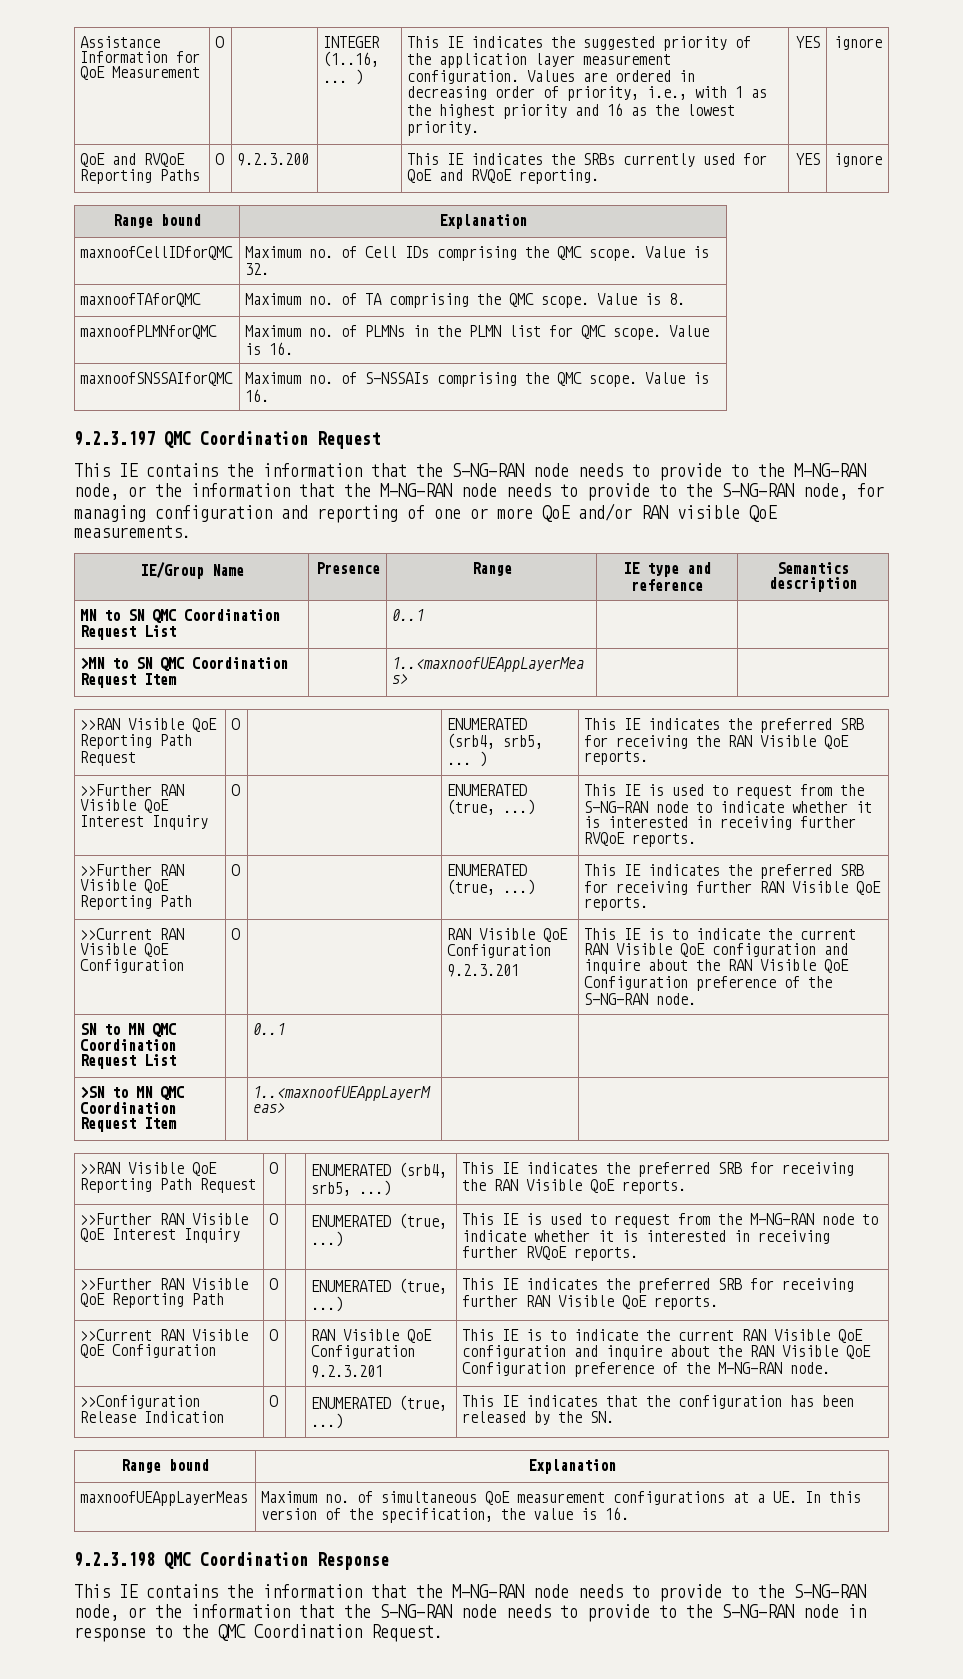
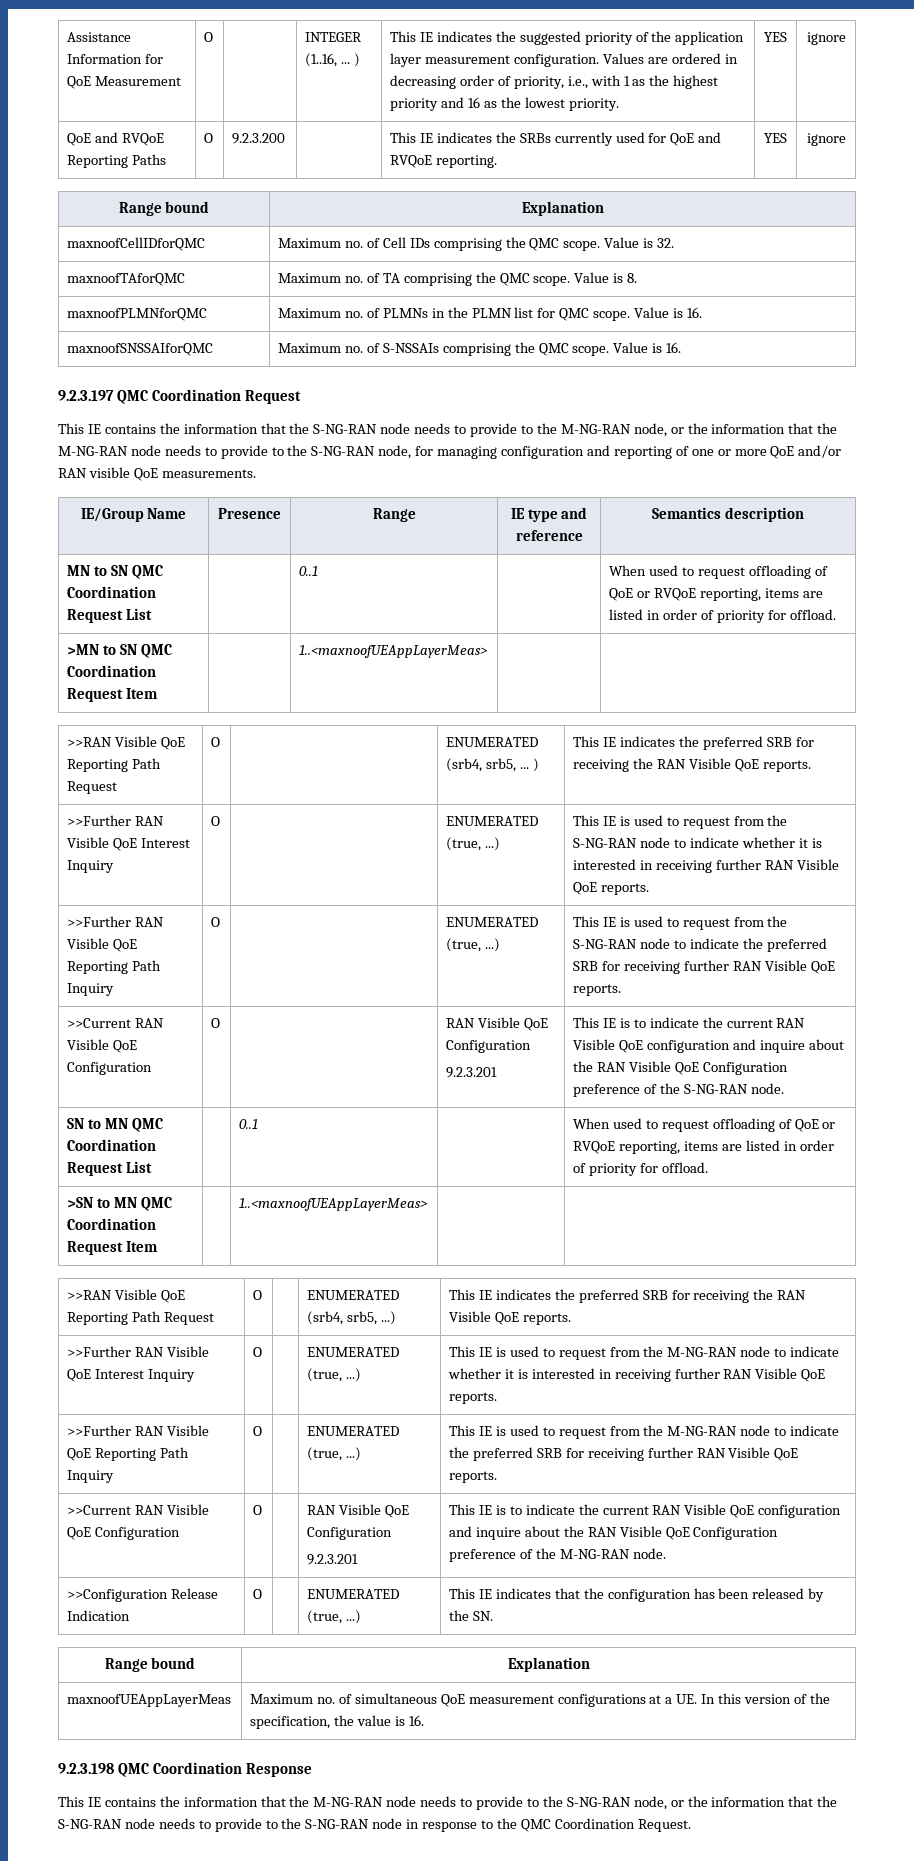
(425, 615) none -> [609,565,828,579] [609,588,823,601] [609,609,836,623] When used to request offloading of QoE or RVQoE reporting, items are listed in order of priority for offload.
[584,832,697,847] [80,864,185,876] [80,879,170,893] [80,895,193,910] [231,864,241,876] [447,864,528,876] [447,879,536,895] [584,864,721,876] RVQoE reports. // >>Further RAN Visible QoE Reporting Path | O | | ENUMERATED (true, ...) | This IE indicates -> [764,859,839,870] [573,882,649,895] [67,916,164,927] [67,938,137,952] [67,960,161,974] [67,983,115,996] [211,917,221,927] [446,917,539,927] [446,938,500,952] [573,916,788,930] [573,938,739,949] RAN Visible QoE reports. // >>Further RAN Visible QoE Reporting Path Inquiry | O | | ENUMERATED (true, ...) | This IE is used to request from the S-NG-RAN node to indicate
(286, 1029) none -> [573,1118,836,1132] [573,1140,834,1154] [573,1162,708,1176] When used to request offloading of QoE or RVQoE reporting, items are listed in order of priority for offload.
[526,1246,639,1261] [80,1278,249,1290] [80,1293,225,1308] [269,1278,279,1290] [311,1278,448,1294] [311,1296,344,1312] [462,1278,599,1290] RVQoE reports. // >>Further RAN Visible QoE Reporting Path | O | | ENUMERATED (true, ...) | This IE indicates -> [723,1368,826,1382] [449,1392,498,1404] [67,1425,209,1436] [67,1447,189,1461] [67,1470,115,1483] [253,1426,263,1436] [307,1426,400,1436] [307,1447,361,1461] [449,1425,840,1439] RAN Visible QoE reports. // >>Further RAN Visible QoE Reporting Path Inquiry | O | | ENUMERATED (true, ...) | This IE is used to request from the M-NG-RAN node to indicate

